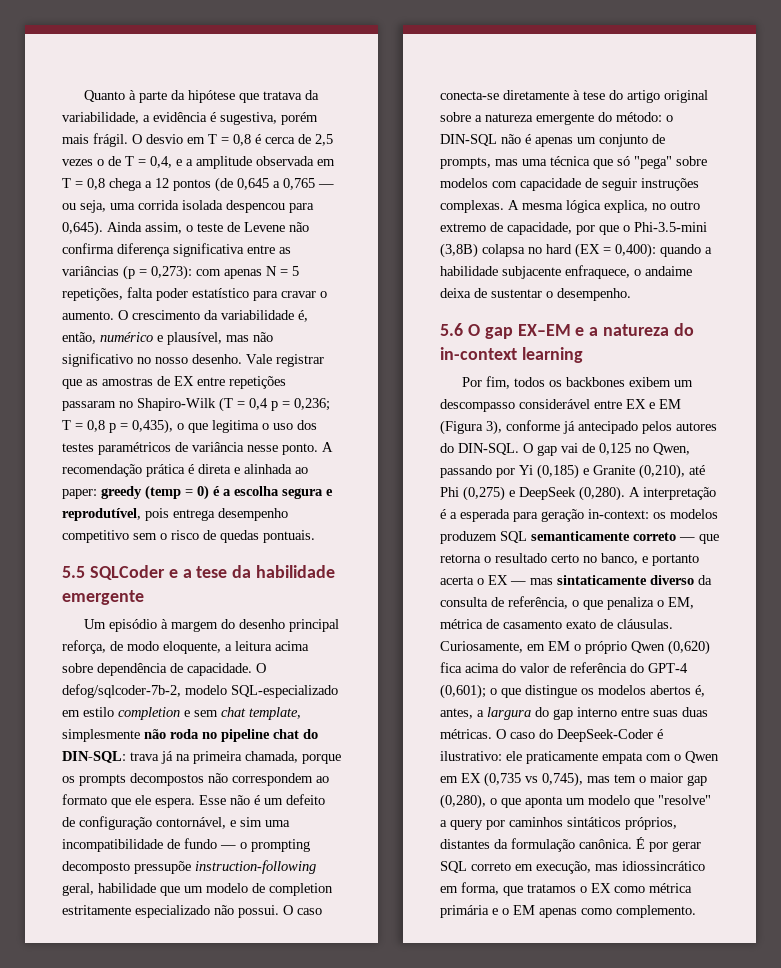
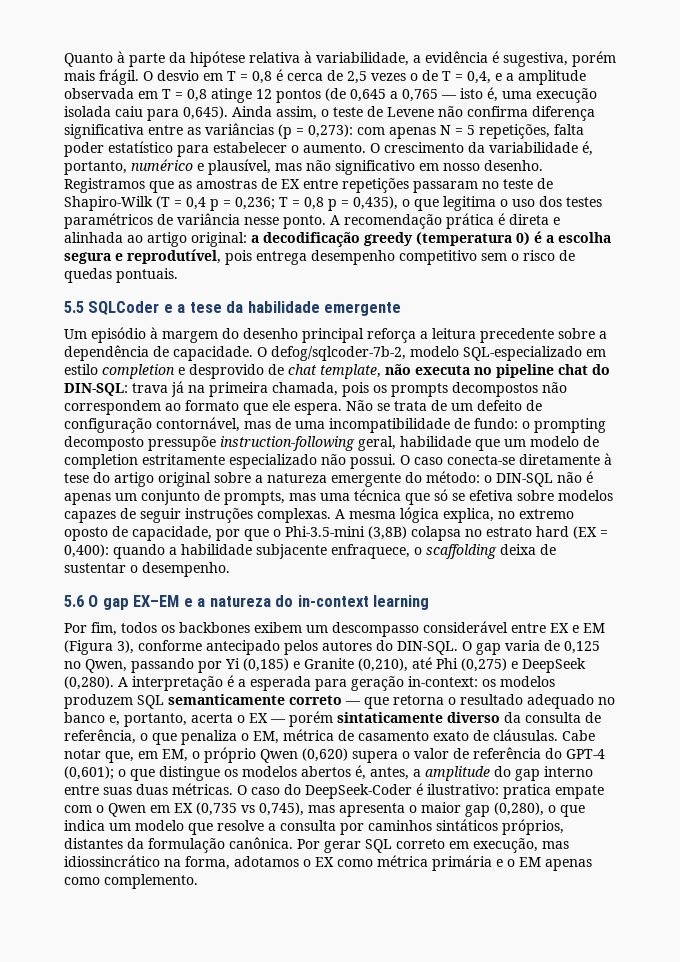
[238,90,319,103] que tratava da -> [249,51,312,63] relativa à
[109,178,152,191] chega a -> [211,88,252,103] atinge
[62,200,285,213] ou seja, uma corrida isolada despencou -> [460,87,597,103] [64,106,143,117] isto é, uma execução isolada caiu
[281,291,316,298] cravar -> [213,142,287,153] estabelecer
[62,332,96,344] então, -> [64,161,127,175] portanto,
[137,357,151,364] no -> [419,163,439,171] em
[246,354,324,367] Vale registrar -> [64,178,145,193] Registramos
(133, 404) none -> [503,178,553,189] teste de
[62,485,193,500] paper: greedy (temp = -> [147,232,512,247] artigo original: a decodificação greedy (temperatura
[62,640,309,654] [62,663,93,673] reforça, de modo eloquente, a leitura acima sobre -> [367,328,607,343] reforça a leitura precedente sobre a
[194,707,301,720] [62,729,199,742] sem chat template, simplesmente não roda -> [189,364,470,379] desprovido de chat template, não executa
[302,754,341,764] porque -> [342,382,369,397] pois
[199,795,260,805] Esse não é -> [346,400,447,411] Não se trata de
[230,817,262,827] e sim -> [244,418,291,429] mas de
[184,838,236,849] fundo — -> [474,418,518,429] fundo:
[634,156,707,169] [440,178,581,191] "pega" sobre modelos com capacidade -> [452,490,613,501] [64,511,116,523] se efetiva sobre modelos capazes
[670,201,700,210] [440,223,486,232] outro extremo -> [519,509,574,519] [64,527,108,541] extremo oposto
(542, 250) none -> [486,527,532,537] estrato
[645,266,692,276] andaime -> [426,544,497,559] scaffolding
[563,421,575,434] já -> (202, 645) none
[561,443,578,453] vai -> [505,640,540,651] varia
[551,553,699,566] certo no banco, e portanto -> [527,694,615,709] [64,712,187,727] adequado no banco e, portanto,
[530,578,553,585] mas -> [289,711,333,727] porém
[440,641,570,653] Curiosamente, em EM -> [562,730,595,741] [64,749,188,763] Cabe notar que, em EM,
[440,662,516,673] fica acima do -> [352,751,410,763] supera o
[487,707,531,720] largura -> [425,766,490,781] amplitude
[506,751,643,764] ele praticamente empata -> [503,784,604,799] pratica empate
[614,774,636,783] tem -> [339,803,405,817] apresenta
[525,796,563,808] aponta -> [64,820,105,831] indica
[658,795,711,805] [440,820,483,830] "resolve" a query -> [217,820,336,831] resolve a consulta
[636,837,668,852] É por -> [297,839,320,849] Por
[440,882,576,896] em forma, que tratamos -> [164,856,299,870] na forma, adotamos

